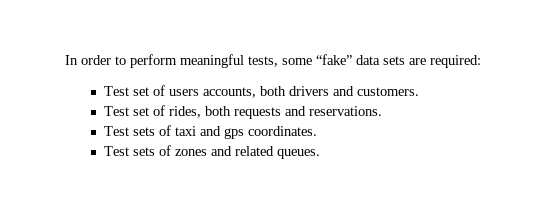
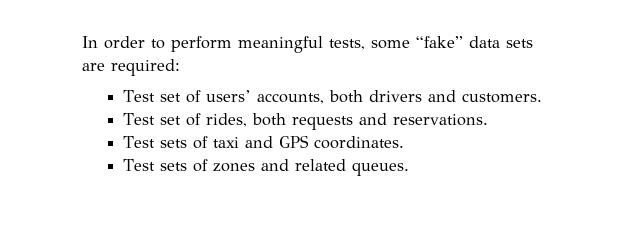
[169,89,200,96] users -> [206,90,252,102] users’
[224,128,245,139] gps -> [279,135,310,148] GPS

